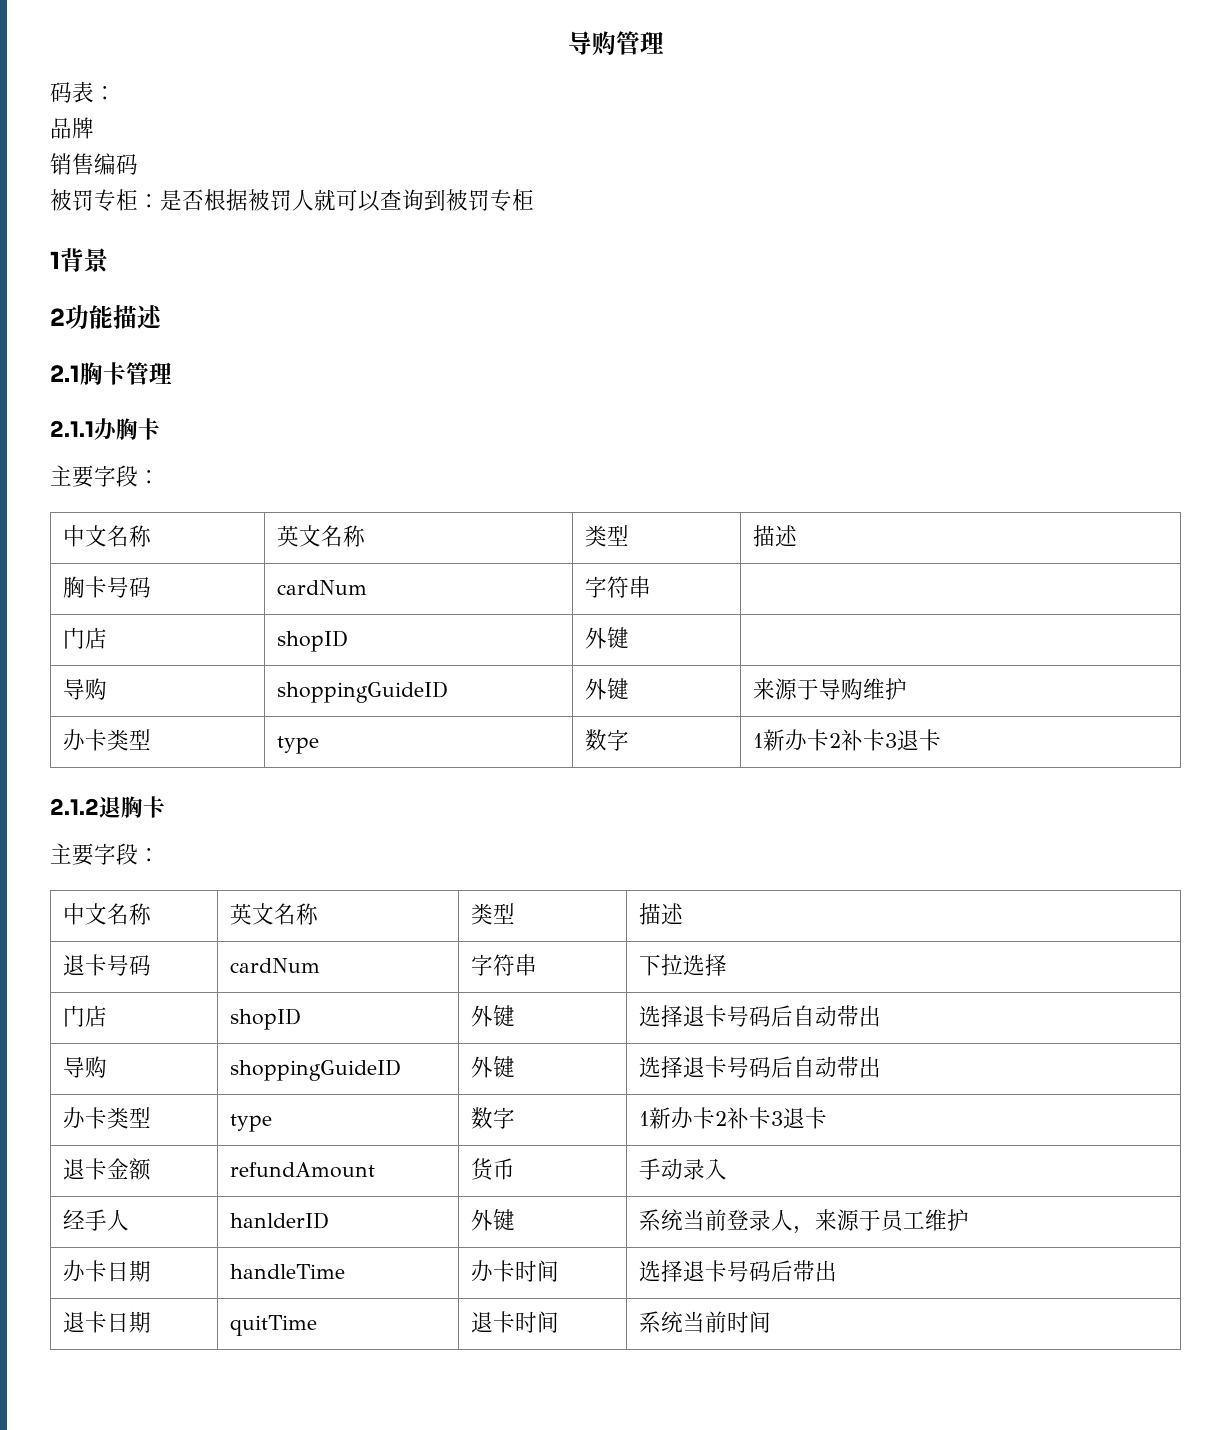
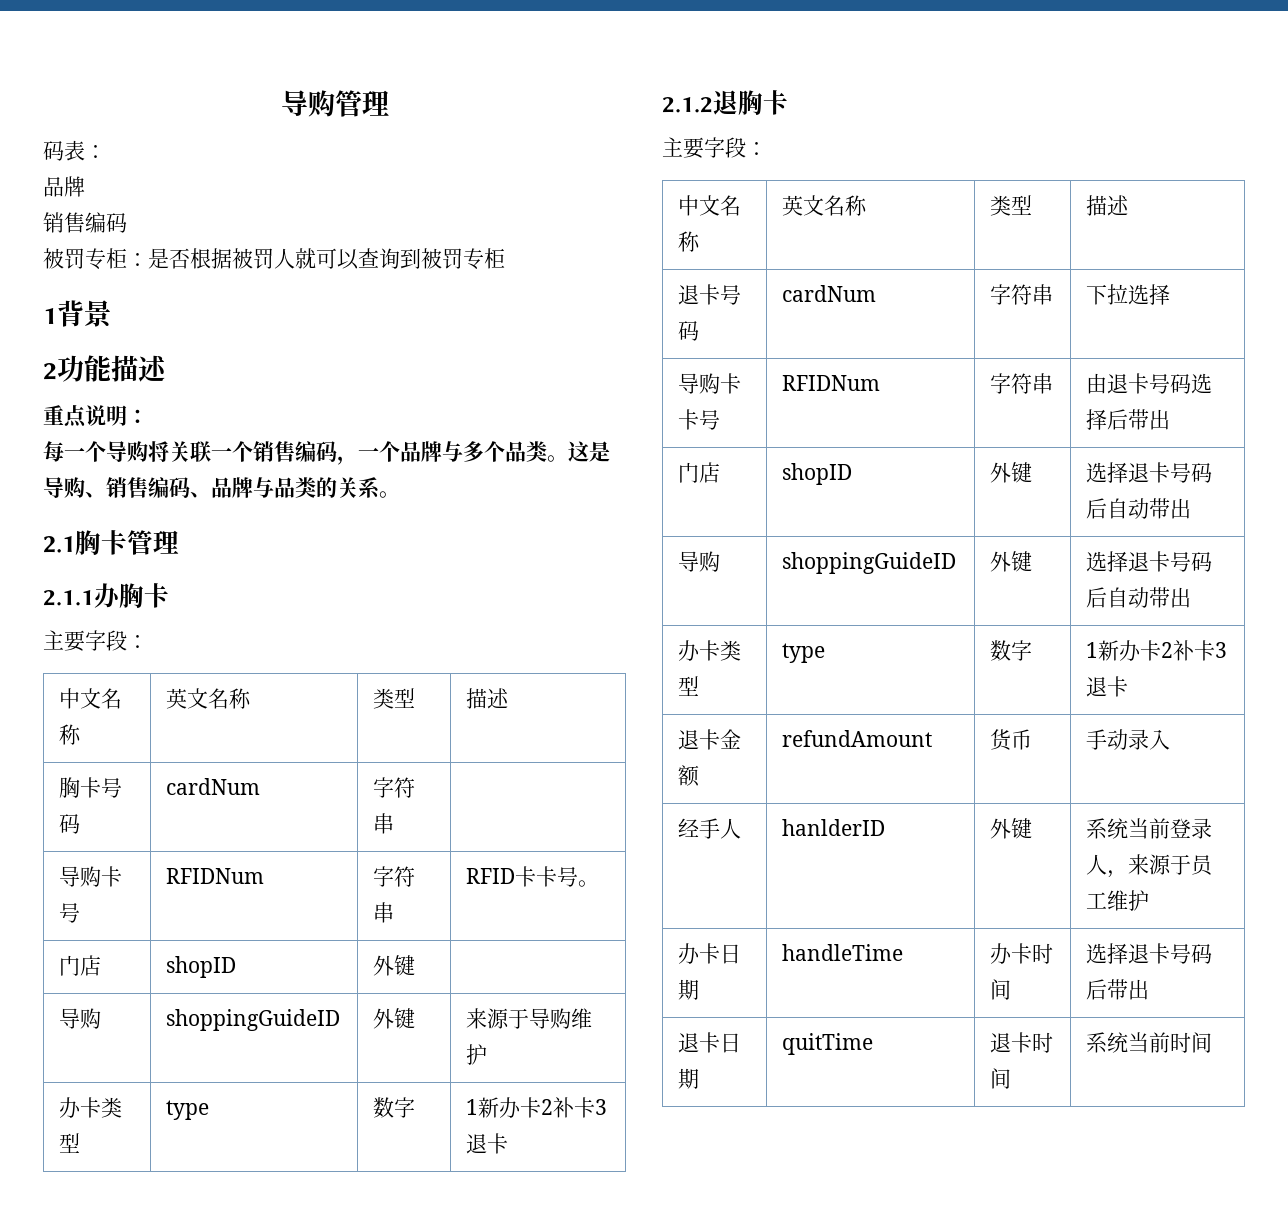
(162, 317) none -> [43,405,148,428] [43,441,610,465] [43,477,400,499] // 重点说明： // 每一个导购将关联一个销售编码，一个品牌与多个品类。这是导购、销售编码、品牌与品类的关系。
(652, 587) none -> [59,866,123,887] [59,902,81,923] [166,868,265,884] [373,866,416,887] [373,902,395,923] [466,866,600,887] // 导购卡号 | RFIDNum | 字符串 | RFID卡卡号。
(728, 965) none -> [678,373,742,394] [678,409,721,430] [782,375,881,391] [990,373,1054,394] [1086,373,1213,394] [1086,409,1171,430] // 导购卡卡号 | RFIDNum | 字符串 | 由退卡号码选择后带出

